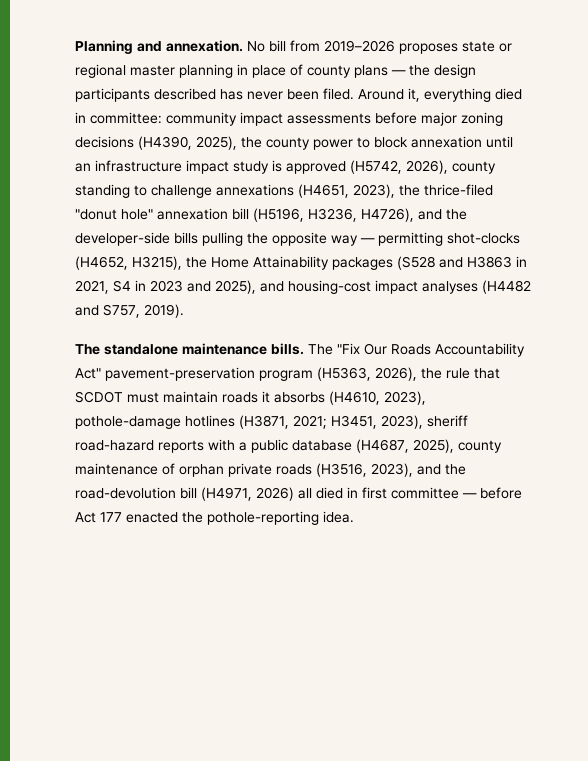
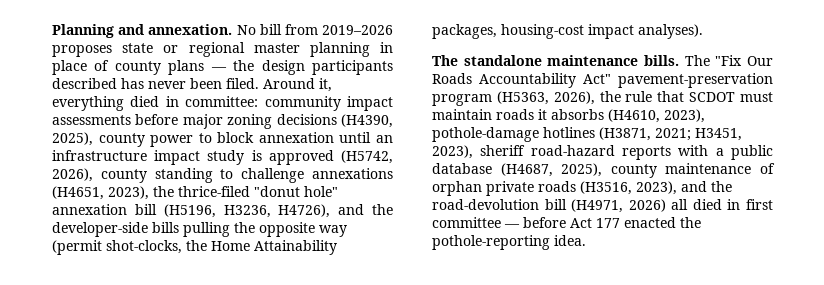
[241,137,262,148] the -> (93, 139) none
[360,232,520,246] [75,256,527,270] [75,280,531,294] [75,304,184,318] — permitting shot-clocks (H4652, H3215), the Home Attainability packages (S528 and H3863 in 2021, S4 in 2023 and 2025), and housing-cost impact analyses (H4482 and S757, 2019). -> [52,240,337,255] [432,24,703,39] (permit shot-clocks, the Home Attainability packages, housing-cost impact analyses).

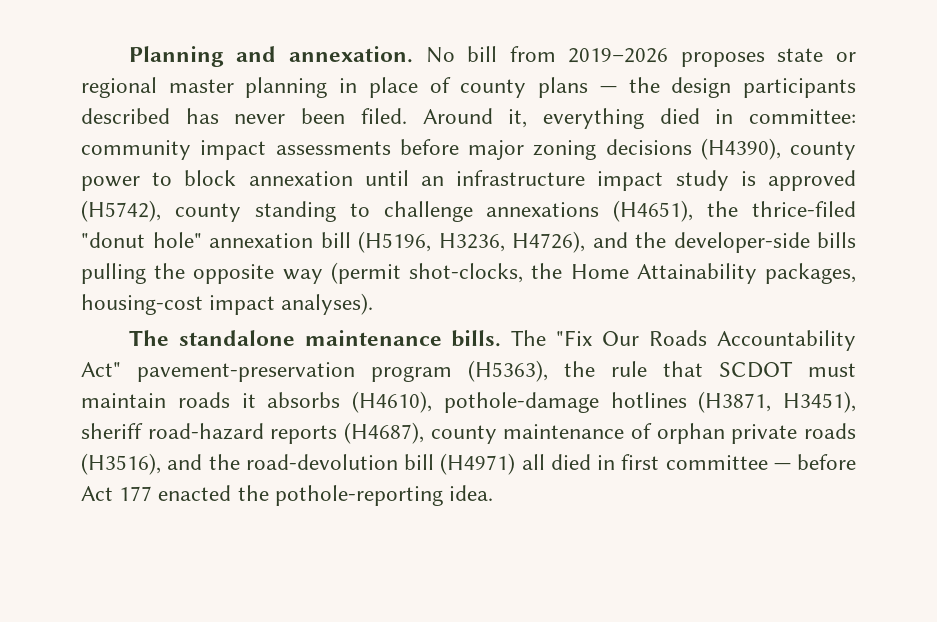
[341,114,393,128] [52,132,93,146] (H4390, 2025), -> [700,138,781,160] (H4390),
[340,150,393,164] [52,168,93,182] (H5742, 2026), -> [81,200,161,222] (H5742),
[52,186,149,200] (H4651, 2023), -> [613,200,694,222] (H4651),
[496,91,595,105] (H5363, 2026), -> [468,360,548,382] (H5363),
[608,109,705,123] (H4610, 2023), -> [352,391,432,413] (H4610),
[655,128,742,141] [432,145,773,160] [432,163,603,177] 2021; H3451, 2023), sheriff road-hazard reports with a public database (H4687, 2025), -> [783,391,856,413] [81,422,424,444] H3451), sheriff road-hazard reports (H4687),
[580,181,677,195] (H3516, 2023), -> [81,453,161,475] (H3516),
[571,199,666,213] (H4971, 2026) -> [440,453,516,475] (H4971)

